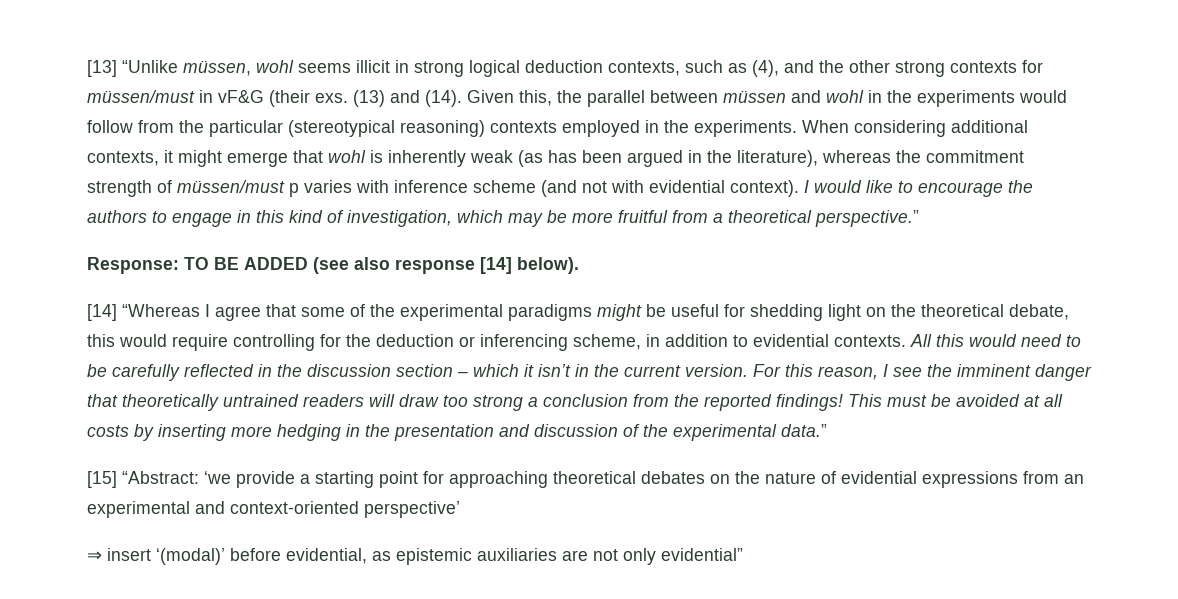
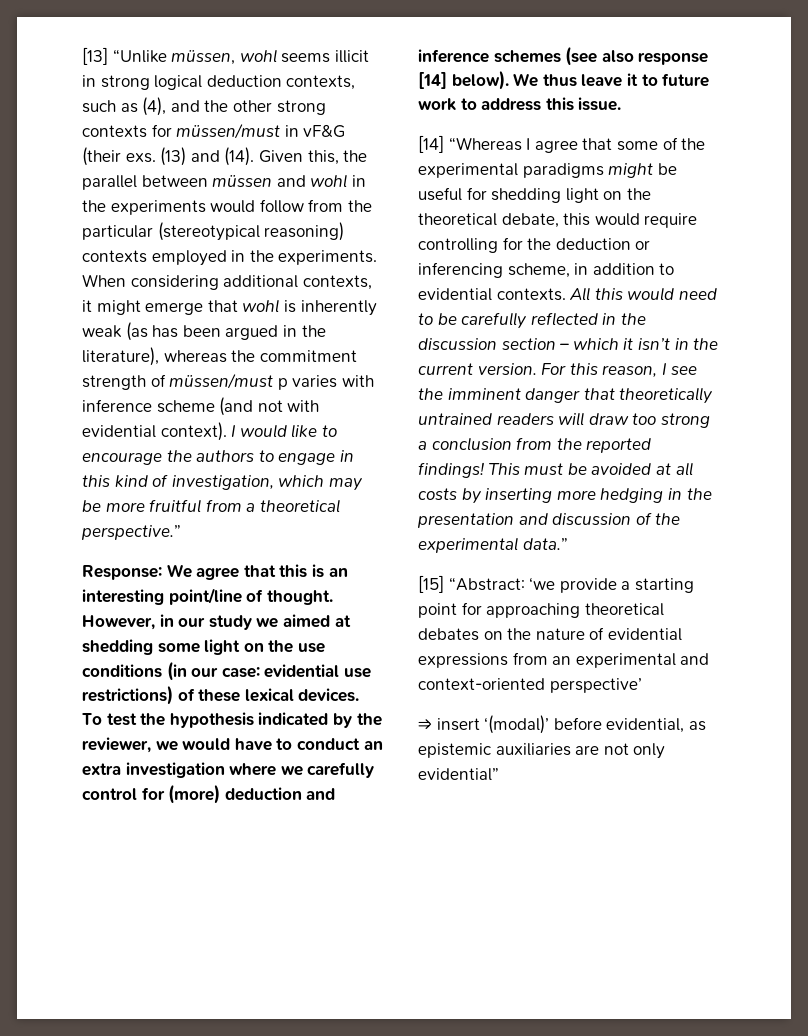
[184,257,308,270] TO BE ADDED -> [166,564,348,580] [82,588,333,605] [82,614,351,630] [82,639,325,655] [82,661,371,681] [82,685,360,705] [82,712,382,728] [82,737,383,753] [82,762,375,778] [82,784,336,804] [418,49,561,63] We agree that this is an interesting point/line of thought. However, in our study we aimed at shedding some light on the use conditions (in our case: evidential use restrictions) of these lexical devices. To test the hypothesis indicated by the reviewer, we would have to conduct an extra investigation where we carefully control for (more) deduction and inference schemes
(579, 265) none -> [513,73,710,87] [418,97,622,111] We thus leave it to future work to address this issue.

